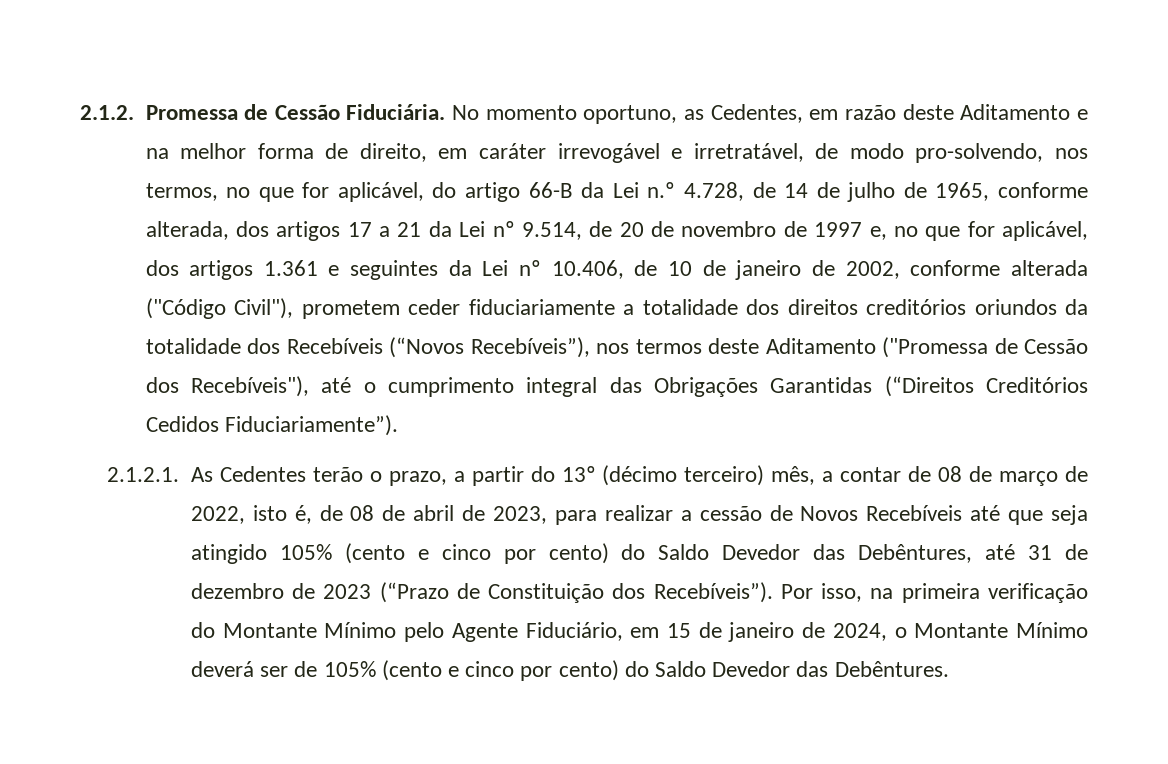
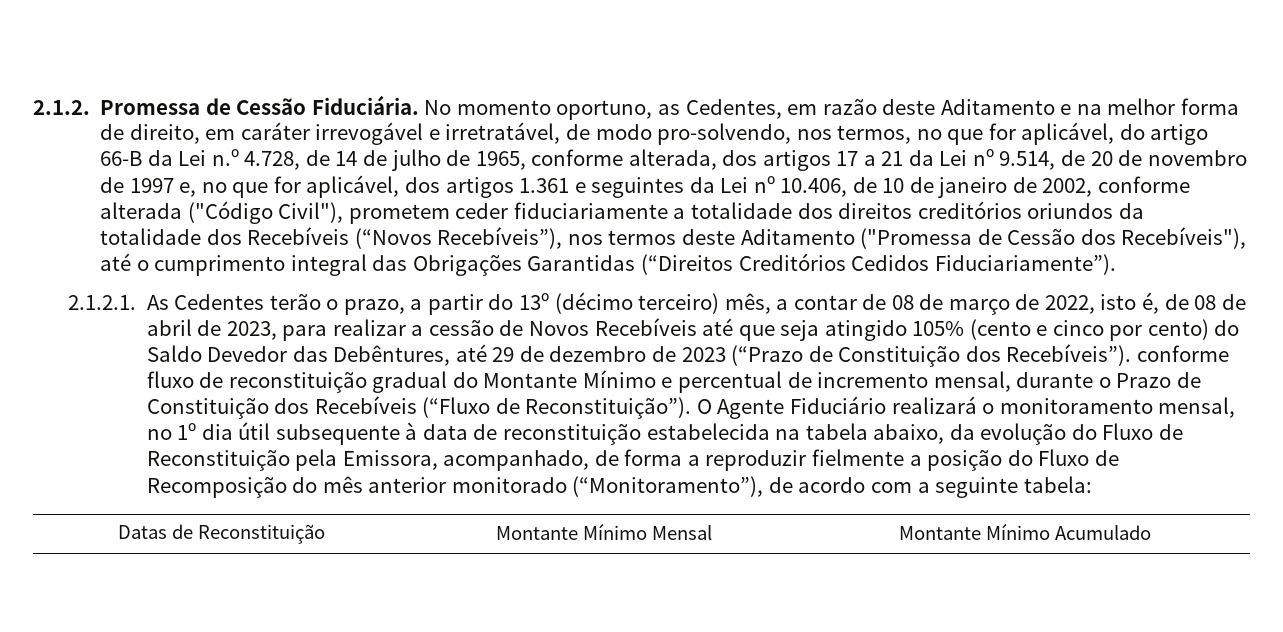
[1028,545,1053,560] 31 -> [492,347,515,362] 29
[780,583,1088,603] [190,622,1089,642] [190,660,949,681] Por isso, na primeira verificação do Montante Mínimo pelo Agente Fiduciário, em 15 de janeiro de 2024, o Montante Mínimo deverá ser de 105% (cento e cinco por cento) do Saldo Devedor das Debêntures. -> [1136,345,1229,362] [146,370,1201,393] [146,396,1236,419] [146,422,1183,445] [146,449,1119,471] [146,476,1092,498] [117,524,325,544] [496,523,712,540] [898,523,1151,540] conforme fluxo de reconstituição gradual do Montante Mínimo e percentual de incremento mensal, durante o Prazo de Constituição dos Recebíveis (“Fluxo de Reconstituição”). O Agente Fiduciário realizará o monitoramento mensal, no 1º dia útil subsequente à data de reconstituição estabelecida na tabela abaixo, da evolução do Fluxo de Reconstituição pela Emissora, acompanhado, de forma a reproduzir fielmente a posição do Fluxo de Recomposição do mês anterior monitorado (“Monitoramento”), de acordo com a seguinte tabela: // Datas de Reconstituição | Montante Mínimo Mensal | Montante Mínimo Acumulado

